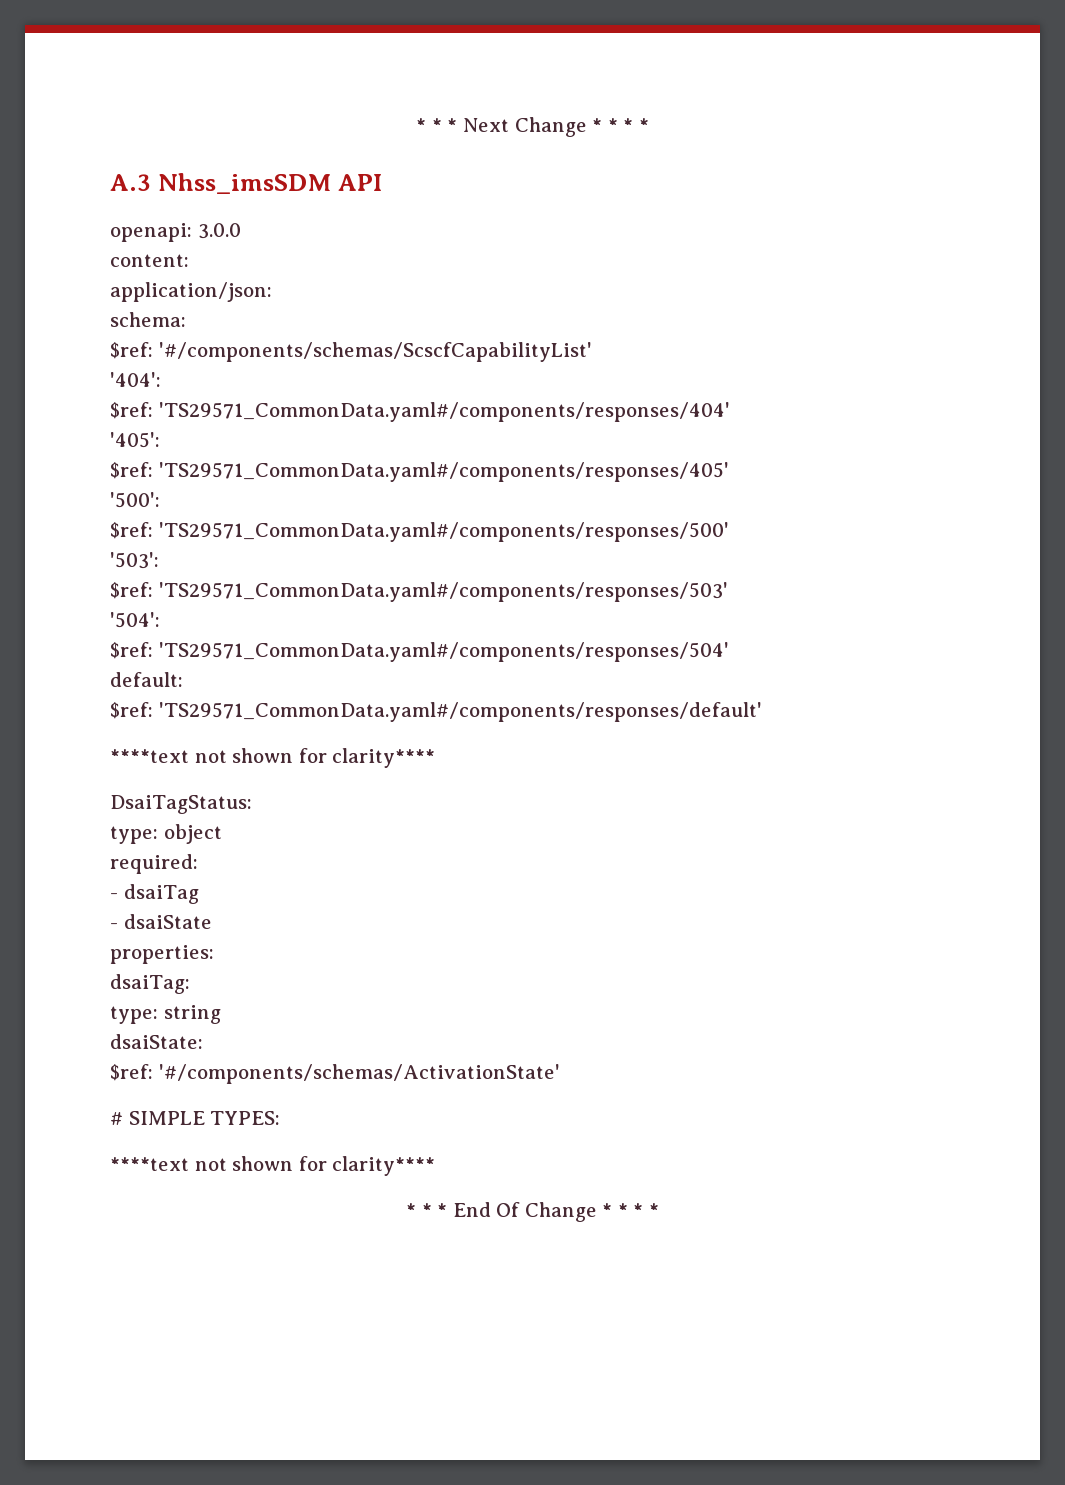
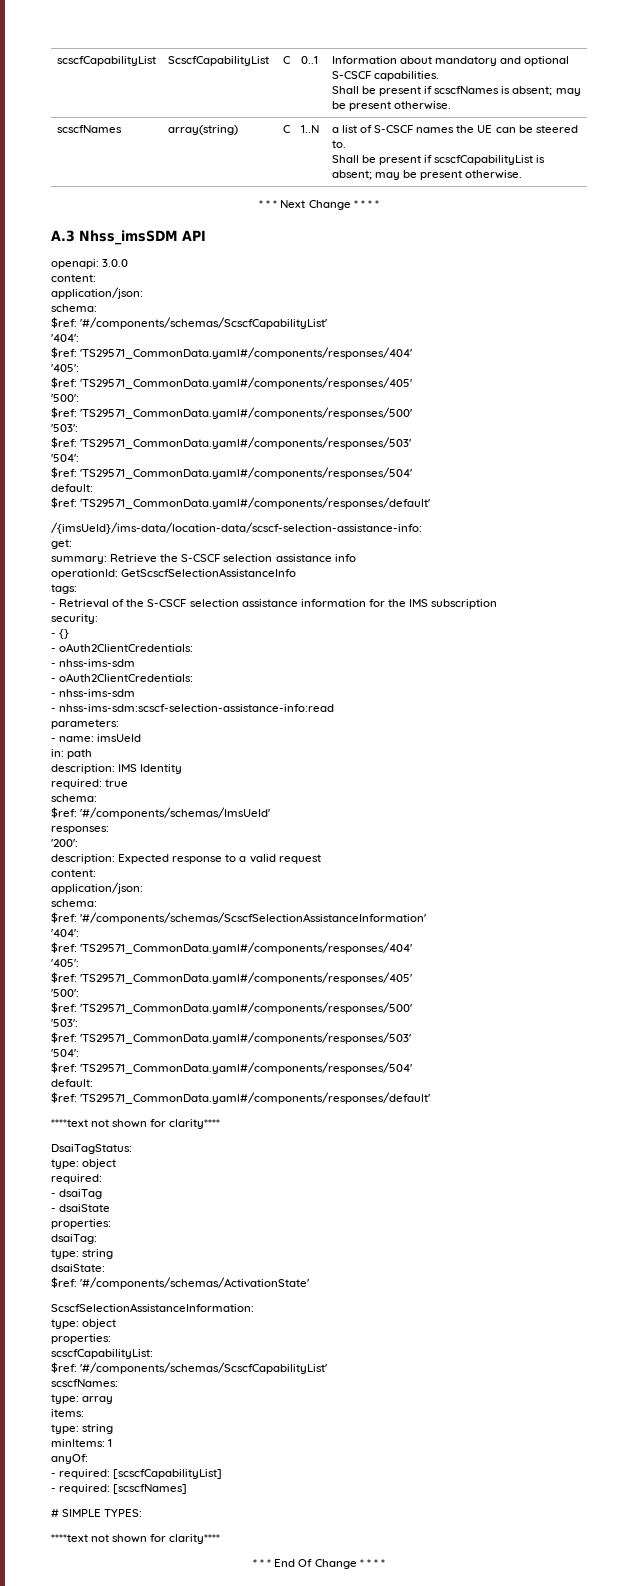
(416, 125) none -> [56,56,156,66] [167,56,269,66] [282,56,290,64] [300,56,318,64] [331,56,570,66] [331,71,439,81] [331,86,581,96] [331,101,452,111] [56,125,122,133] [167,125,238,135] [282,125,290,133] [300,125,319,133] [331,125,578,133] [331,140,346,148] [331,155,546,165] [331,170,523,180] scscfCapabilityList | ScscfCapabilityList | C | 0..1 | Information about mandatory and optional S-CSCF capabilities. // Shall be present if scscfNames is absent; may be present otherwise. // scscfNames | array(string) | C | 1..N | a list of S-CSCF names the UE can be steered to. // Shall be present if scscfCapabilityList is absent; may be present otherwise. //
(762, 712) none -> [51,522,422,534] [51,539,72,549] [51,554,356,564] [51,568,297,579] [51,584,77,594] [51,599,498,609] [51,614,98,624] [51,629,70,639] [51,643,194,652] [51,659,136,667] [51,673,194,682] [51,689,136,697] [51,704,335,712] [51,719,119,729] [51,734,142,742] [51,749,93,759] [51,764,183,774] [51,779,129,789] [51,794,97,802] [51,807,271,819] [51,826,109,834] [51,839,78,847] [51,854,321,864] [51,869,96,877] [51,882,143,894] [51,899,97,907] [51,912,427,924] [51,929,79,937] [51,942,413,954] [51,959,79,967] [51,972,413,984] [51,989,79,997] [51,1002,413,1014] [51,1019,78,1027] [51,1032,412,1044] [51,1049,79,1057] [51,1062,413,1074] [51,1079,93,1087] [51,1092,431,1104] // /{imsUeId}/ims-data/location-data/scscf-selection-assistance-info: // get: // summary: Retrieve the S-CSCF selection assistance info // operationId: GetScscfSelectionAssistanceInfo // tags: // - Retrieval of the S-CSCF selection assistance information for the IMS subscription // security: // - {} // - oAuth2ClientCredentials: // - nhss-ims-sdm // - oAuth2ClientCredentials: // - nhss-ims-sdm // - nhss-ims-sdm:scscf-selection-assistance-info:read // parameters: // - name: imsUeId // in: path // description: IMS Identity // required: true // schema: // $ref: '#/components/schemas/ImsUeId' // responses: // '200': // description: Expected response to a valid request // content: // application/json: // schema: // $ref: '#/components/schemas/ScscfSelectionAssistanceInformation' // '404': // $ref: 'TS29571_CommonData.yaml#/components/responses/404' // '405': // $ref: 'TS29571_CommonData.yaml#/components/responses/405' // '500': // $ref: 'TS29571_CommonData.yaml#/components/responses/500' // '503': // $ref: 'TS29571_CommonData.yaml#/components/responses/503' // '504': // $ref: 'TS29571_CommonData.yaml#/components/responses/504' // default: // $ref: 'TS29571_CommonData.yaml#/components/responses/default'
(560, 1074) none -> [51,1303,254,1312] [51,1319,117,1329] [51,1334,111,1344] [51,1349,153,1359] [51,1362,328,1374] [51,1379,118,1387] [51,1394,114,1404] [51,1409,84,1417] [51,1424,114,1434] [51,1439,113,1447] [51,1454,88,1464] [51,1469,223,1479] [51,1484,188,1494] // ScscfSelectionAssistanceInformation: // type: object // properties: // scscfCapabilityList: // $ref: '#/components/schemas/ScscfCapabilityList' // scscfNames: // type: array // items: // type: string // minItems: 1 // anyOf: // - required: [scscfCapabilityList] // - required: [scscfNames]

